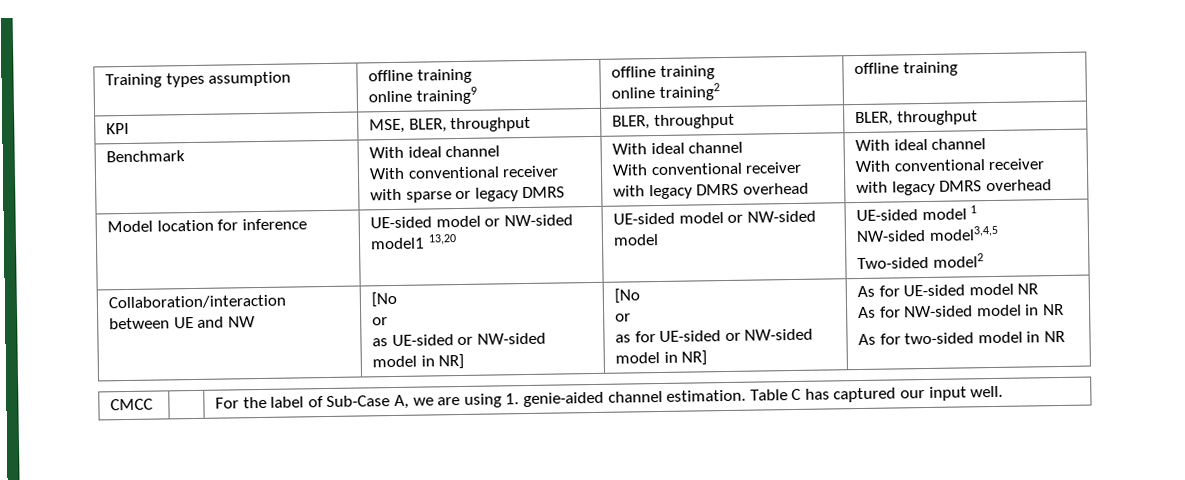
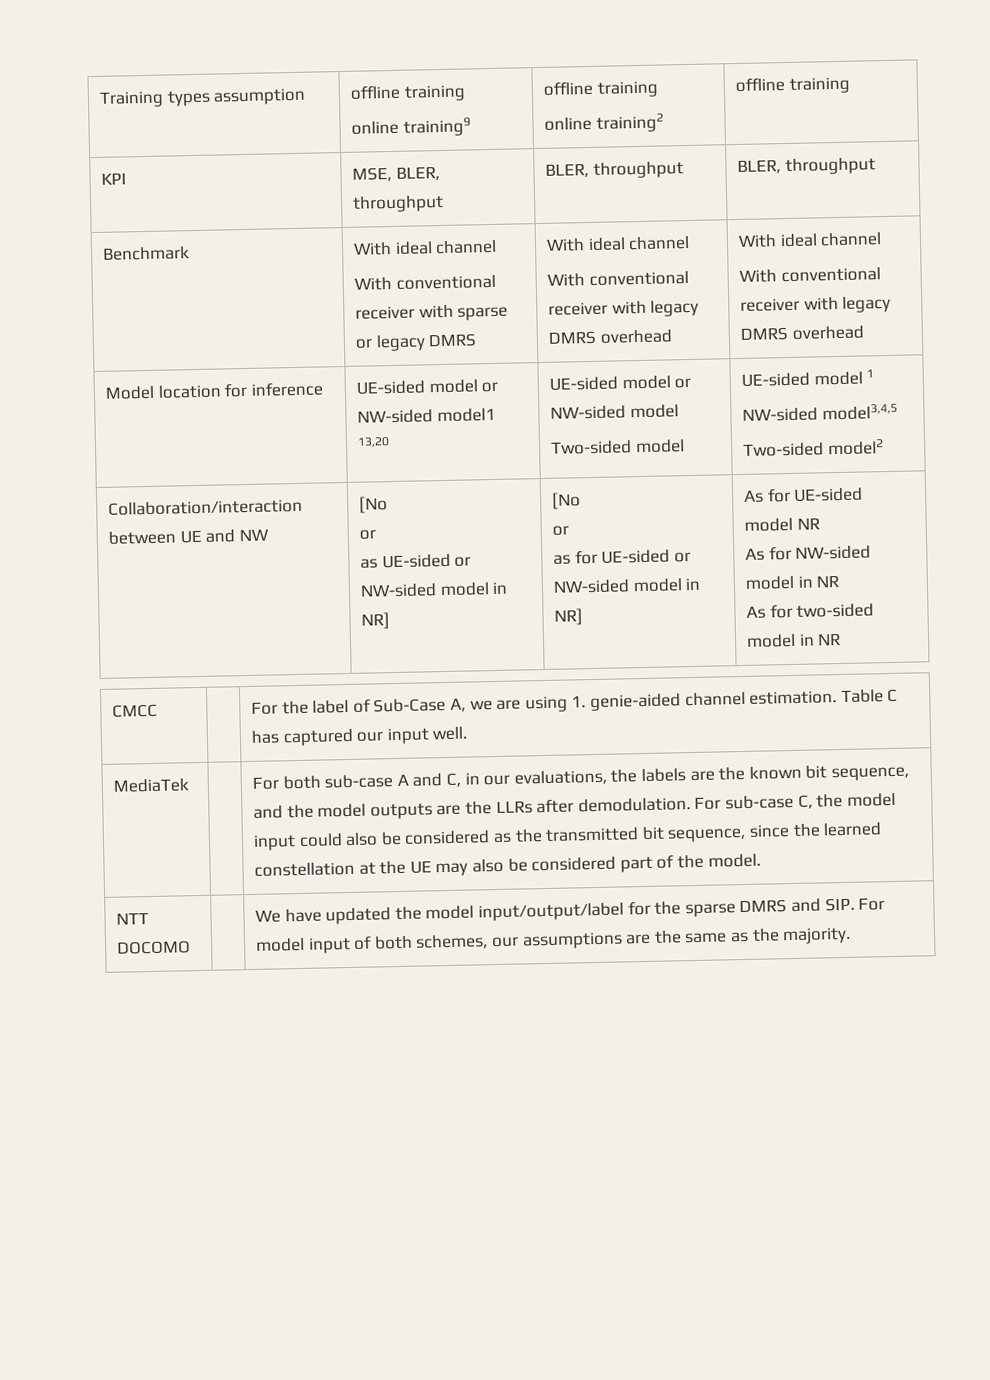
(660, 240) none -> [550,439,685,455] // Two-sided model
(1004, 391) none -> [113,778,190,793] [252,765,909,790] [253,792,896,820] [253,822,883,851] [254,853,761,877] [116,912,150,925] [117,940,192,955] [255,897,886,925] [255,926,852,954] // MediaTek | | For both sub-case A and C, in our evaluations, the labels are the known bit sequence, and the model outputs are the LLRs after demodulation. For sub-case C, the model input could also be considered as the transmitted bit sequence, since the learned constellation at the UE may also be considered part of the model. // NTT DOCOMO | | We have updated the model input/output/label for the sparse DMRS and SIP. For model input of both schemes, our assumptions are the same as the majority.

